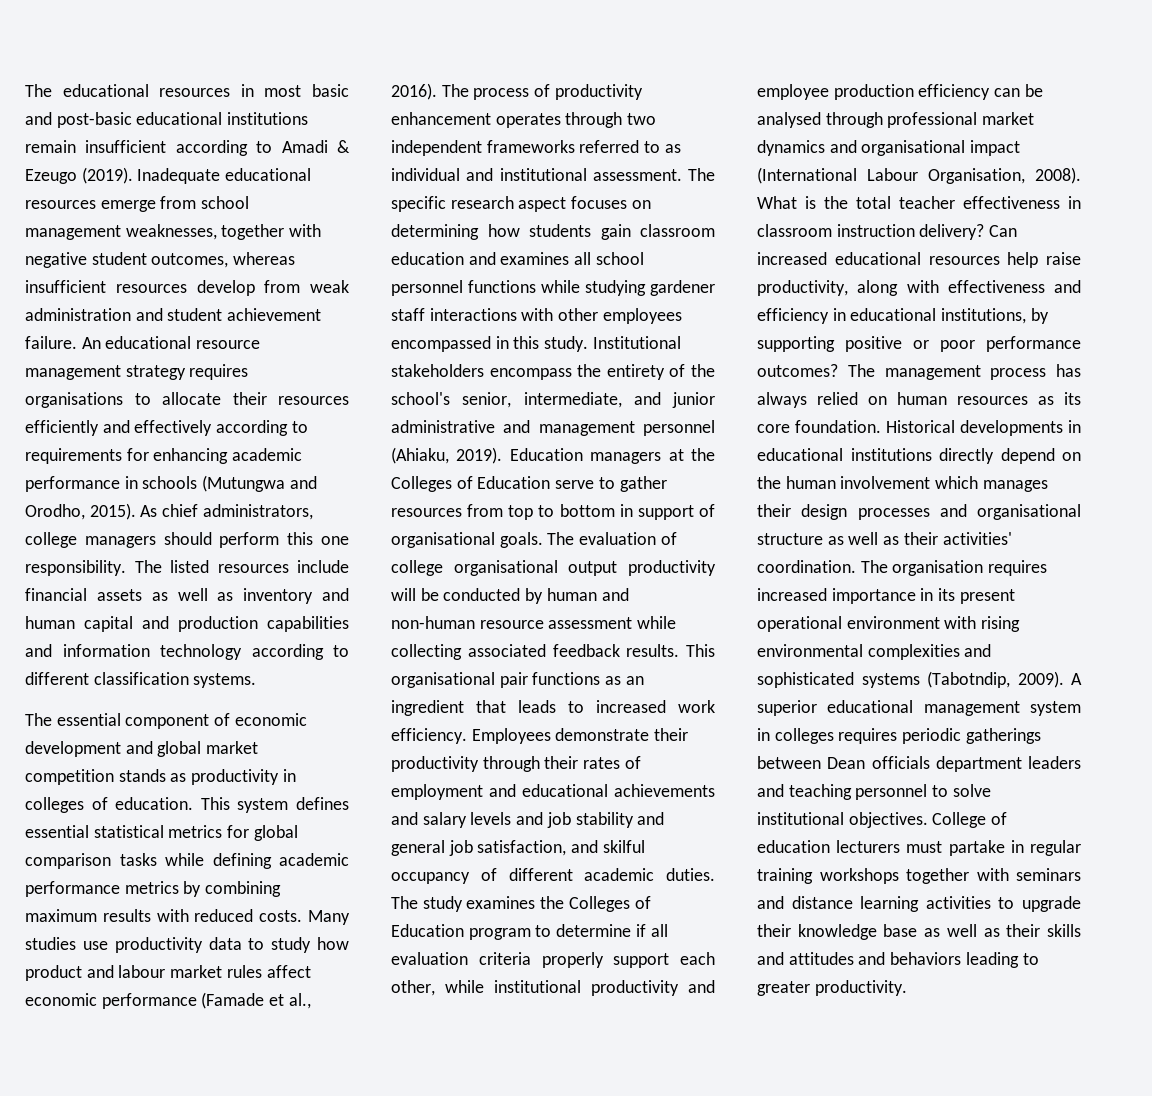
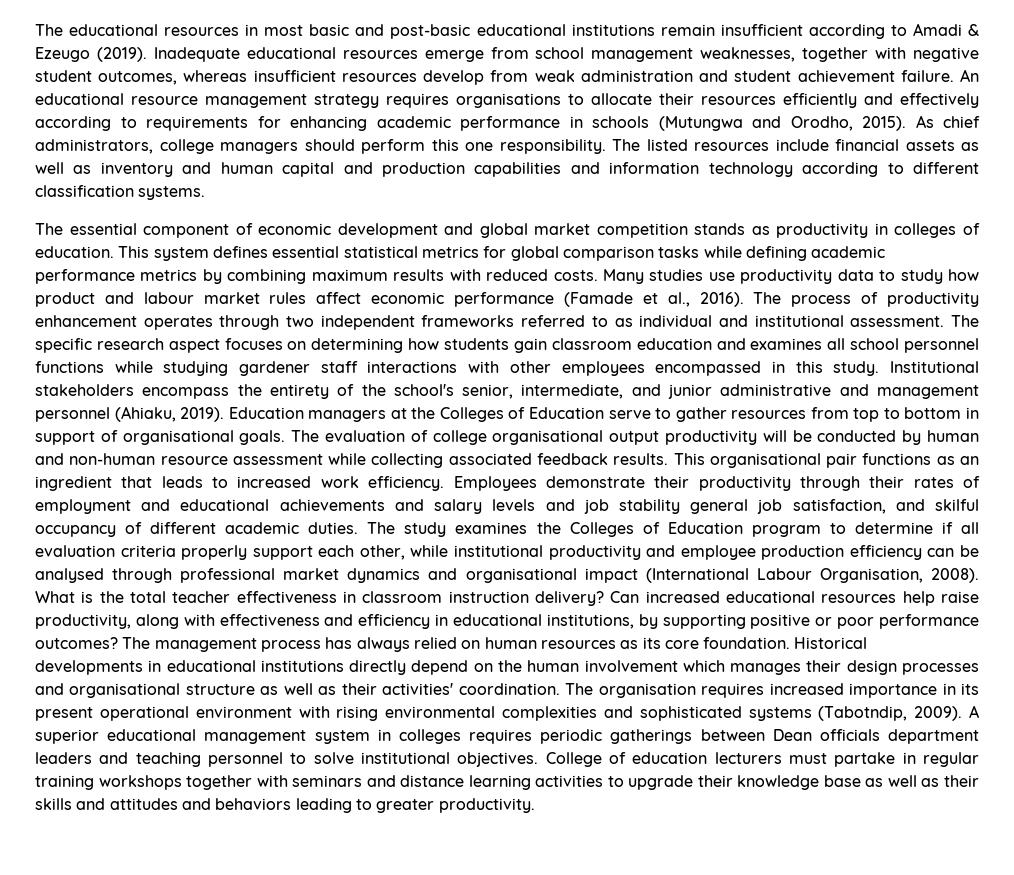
[637,812,665,825] and -> (680, 506) none

